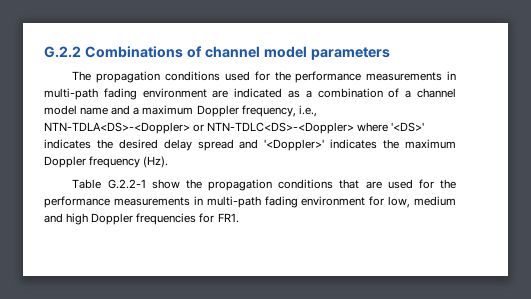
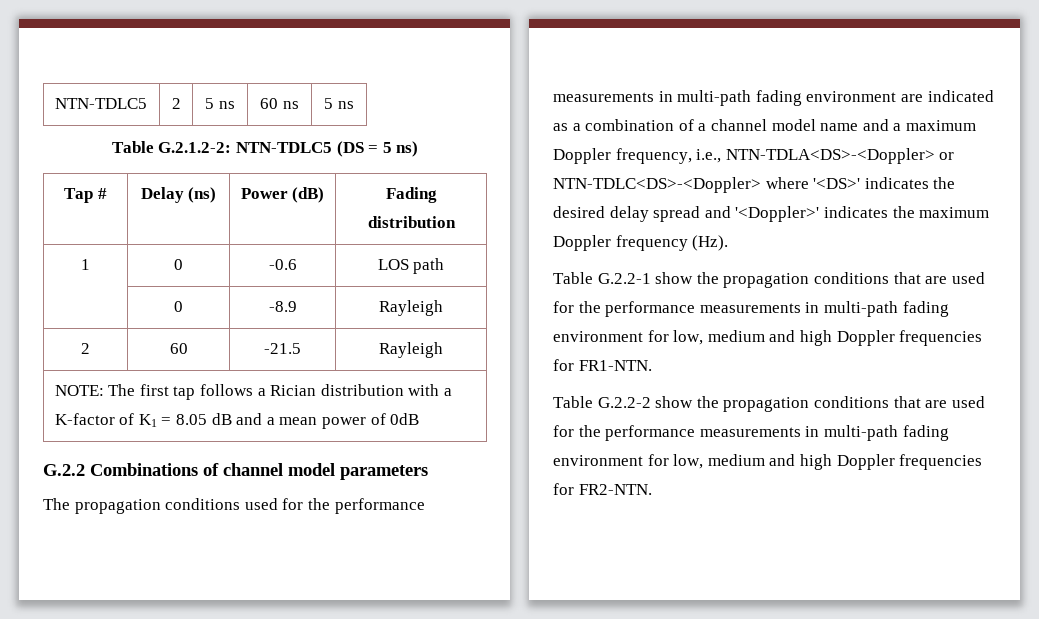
(44, 52) none -> [54,98,147,109] [171,98,181,109] [205,98,235,109] [260,98,299,109] [324,98,354,109] [111,141,419,157] [64,188,107,203] [140,187,217,203] [240,187,325,203] [385,187,437,203] [367,216,456,228] [81,259,90,270] [174,259,183,270] [268,259,297,270] [377,258,445,274] [174,301,183,312] [268,301,297,312] [379,300,443,316] [81,343,90,354] [169,343,188,354] [264,343,301,354] [379,342,443,358] [54,384,452,400] [54,413,420,429] NTN-TDLC5 | 2 | 5 ns | 60 ns | 5 ns // Table G.2.1.2-2: NTN-TDLC5 (DS = 5 ns) // Tap # | Delay (ns) | Power (dB) | Fading distribution // 1 | 0 | -0.6 | LOS path // | 0 | -8.9 | Rayleigh // 2 | 60 | -21.5 | Rayleigh // NOTE: The first tap follows a Rician distribution with a K-factor of K1 = 8.05 dB and a mean power of 0dB //
[217,213,239,223] FR1. -> [578,360,652,371] [553,396,985,412] [553,425,949,441] [553,454,983,470] [553,483,652,495] FR1-NTN. // Table G.2.2-2 show the propagation conditions that are used for the performance measurements in multi-path fading environment for low, medium and high Doppler frequencies for FR2-NTN.

